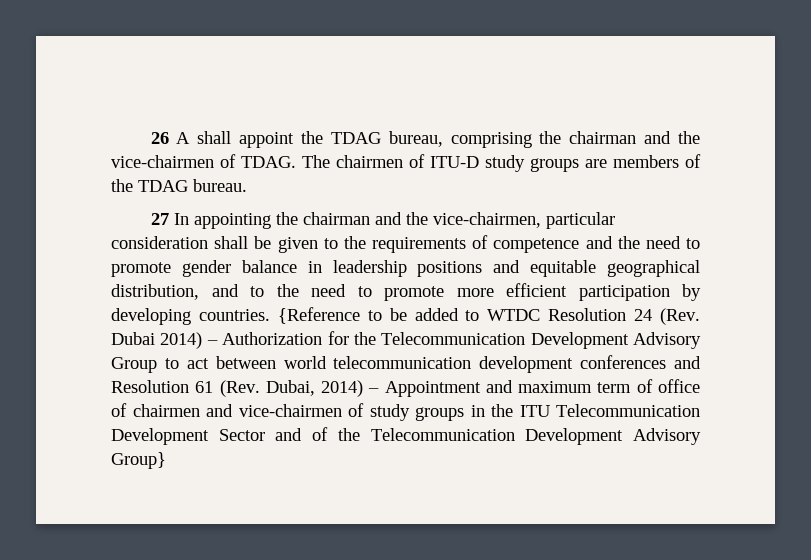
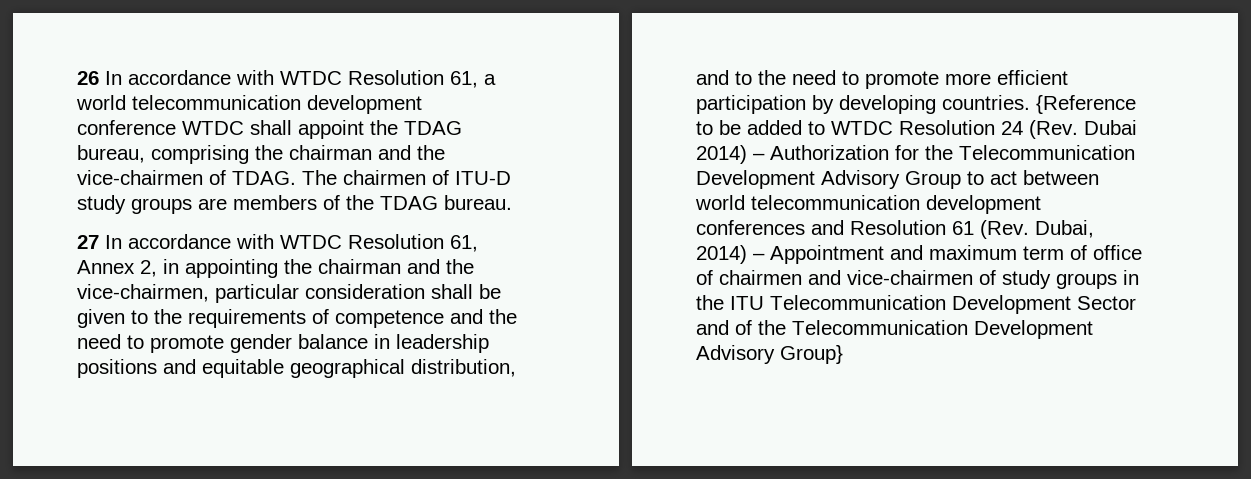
[176,132,191,144] A -> [105,70,496,88] [76,95,422,114] [77,120,244,135] In accordance with WTDC Resolution 61, a world telecommunication development conference WTDC
(189, 219) none -> [128,234,478,252] [77,259,179,277] accordance with WTDC Resolution 61, Annex 2, in

